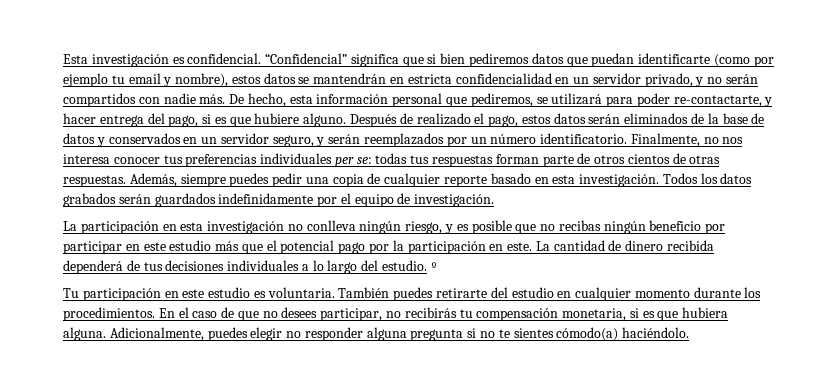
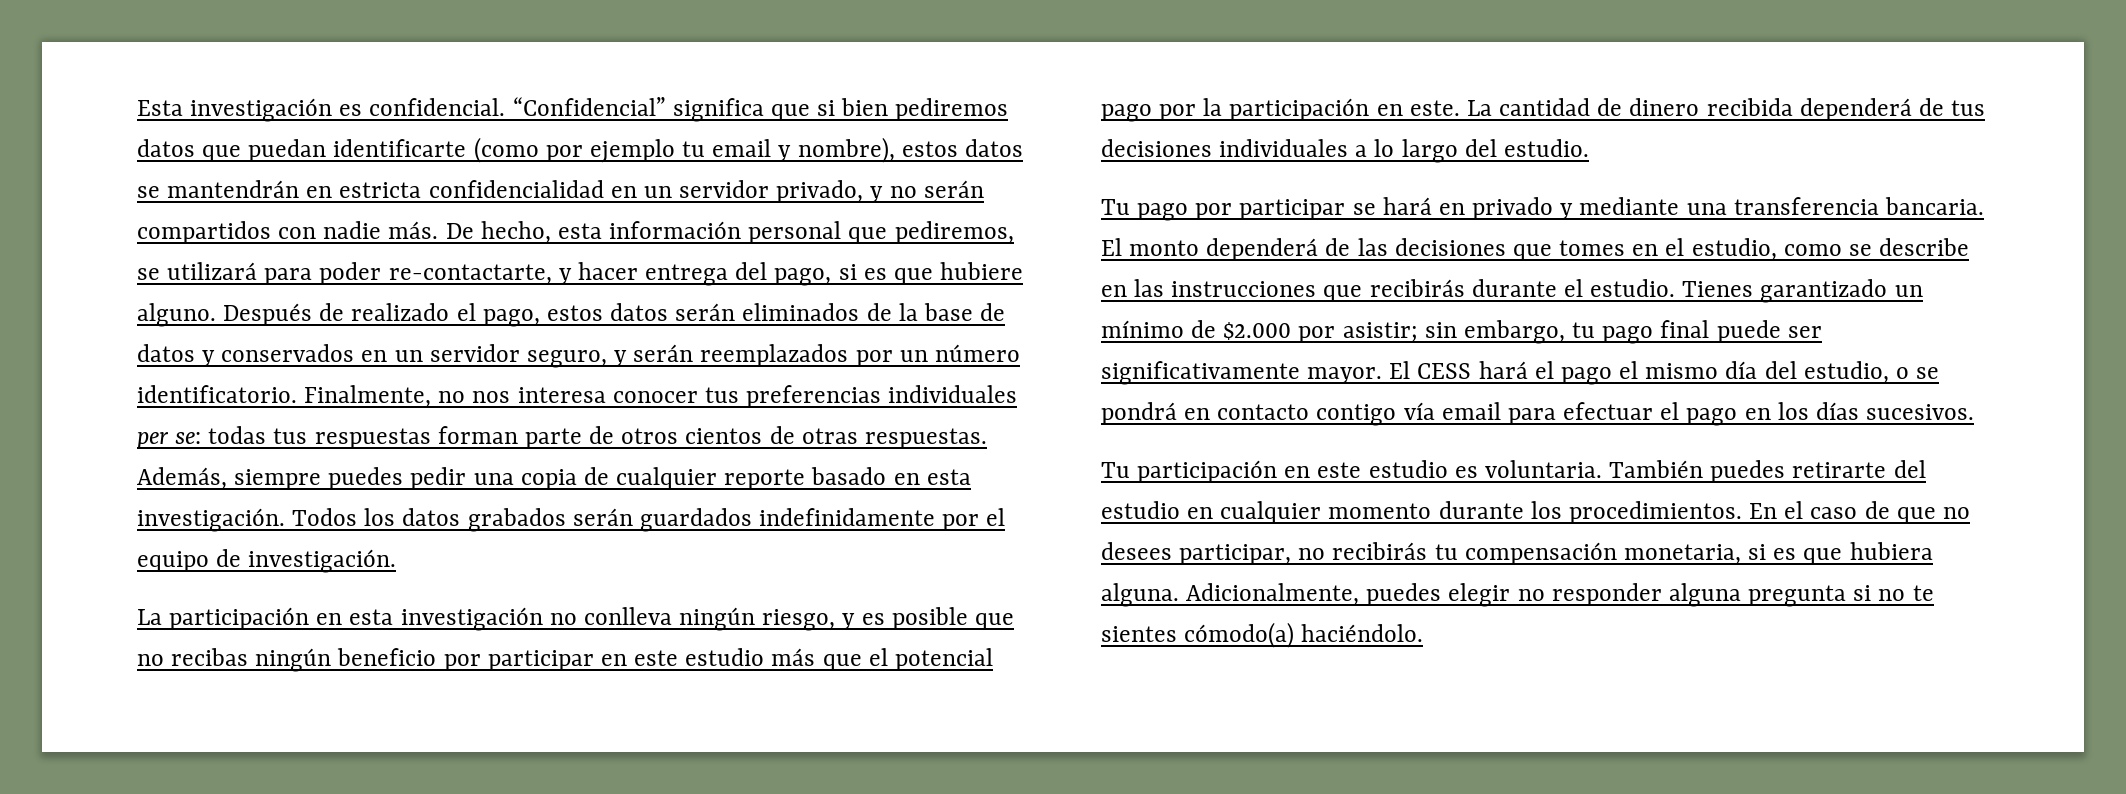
[430,262,437,271] º -> [1101,197,1984,221] [1101,238,1970,261] [1101,279,1923,303] [1101,320,1822,344] [1101,361,1940,385] [1101,402,1975,426] // Tu pago por participar se hará en privado y mediante una transferencia bancaria. El monto dependerá de las decisiones que tomes en el estudio, como se describe en las instrucciones que recibirás durante el estudio. Tienes garantizado un mínimo de $2.000 por asistir; sin embargo, tu pago final puede ser significativamente mayor. El CESS hará el pago el mismo día del estudio, o se pondrá en contacto contigo vía email para efectuar el pago en los días sucesivos.

